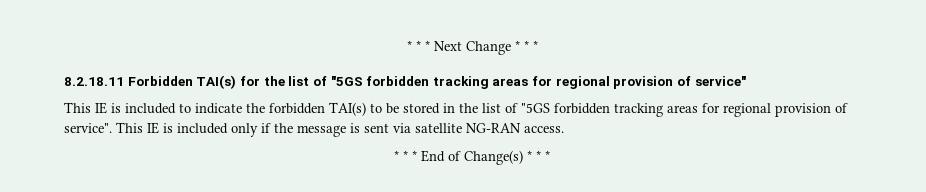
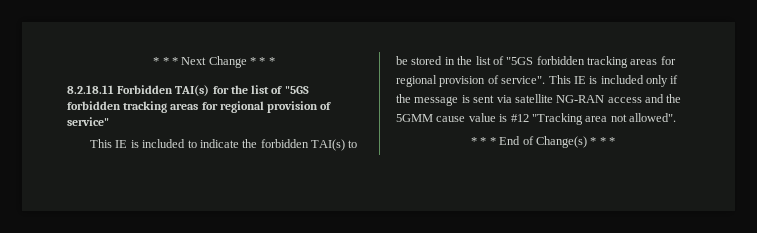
[524,126,564,133] access. -> [607,94,682,103] [396,113,676,125] access and the 5GMM cause value is #12 "Tracking area not allowed".

